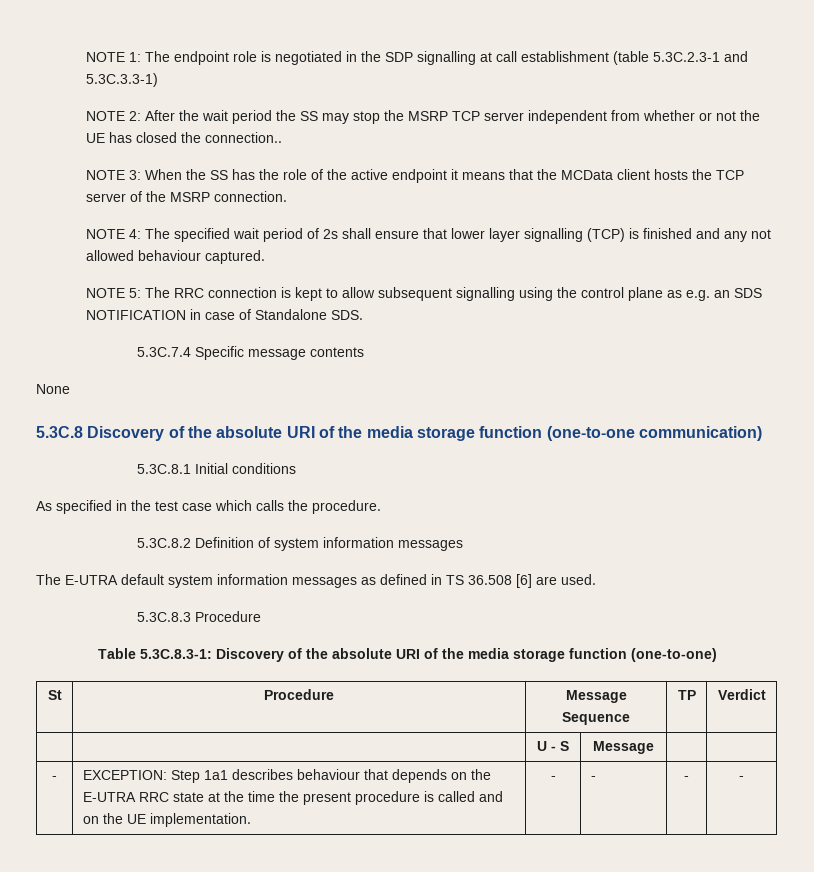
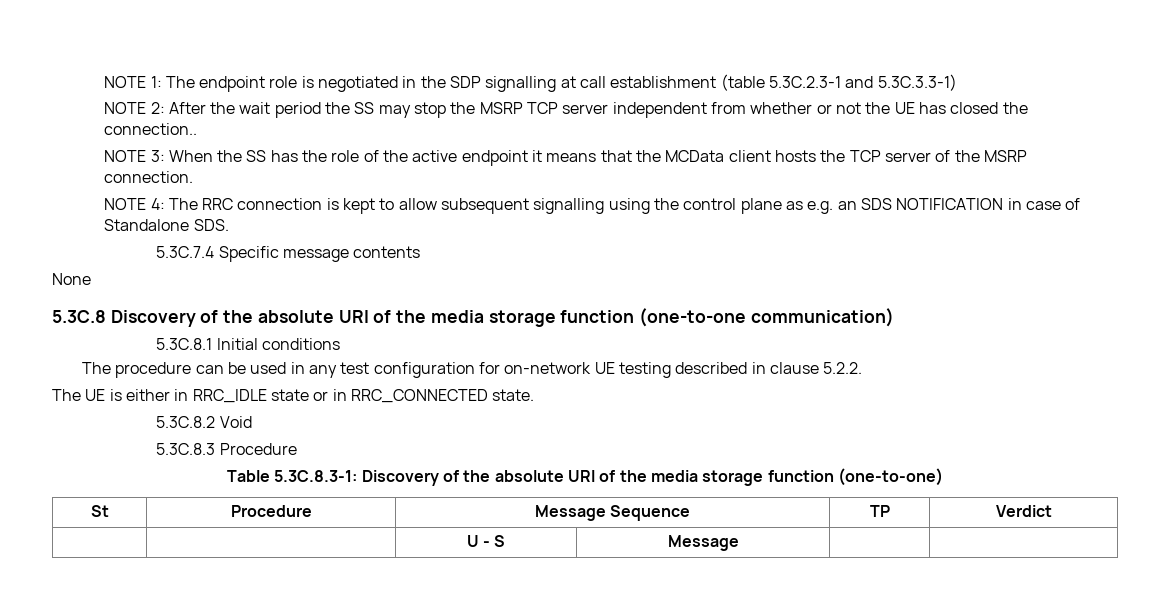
[174,228,772,242] [86,250,266,264] [86,287,171,298] specified wait period of 2s shall ensure that lower layer signalling (TCP) is finished and any not allowed behaviour captured. // NOTE 5: The -> (198, 204) none
[36,500,381,514] [136,537,463,551] [36,574,596,588] As specified in the test case which calls the procedure. // 5.3C.8.2 Definition of system information messages // The E-UTRA default system information messages as defined in TS 36.508 [6] are used. -> [82,362,863,378] [52,389,535,403] [156,416,252,428] The procedure can be used in any test configuration for on-network UE testing described in clause 5.2.2. // The UE is either in RRC_IDLE state or in RRC_CONNECTED state. // 5.3C.8.2 Void
[52,776,57,780] [82,769,491,783] [82,791,503,805] [82,813,251,827] [550,776,556,780] [590,776,596,780] [684,776,689,780] [739,776,744,780] // - | EXCEPTION: Step 1a1 describes behaviour that depends on the E-UTRA RRC state at the time the present procedure is called and on the UE implementation. | - | - | - | - -> (739, 543) none

